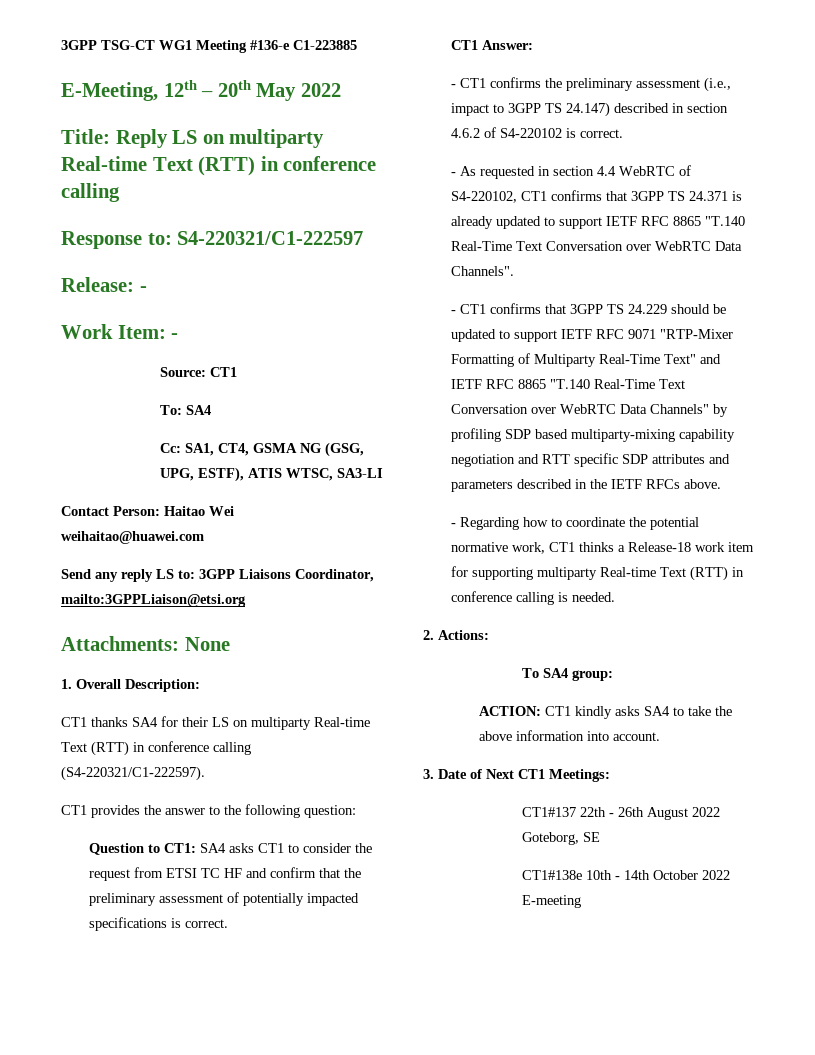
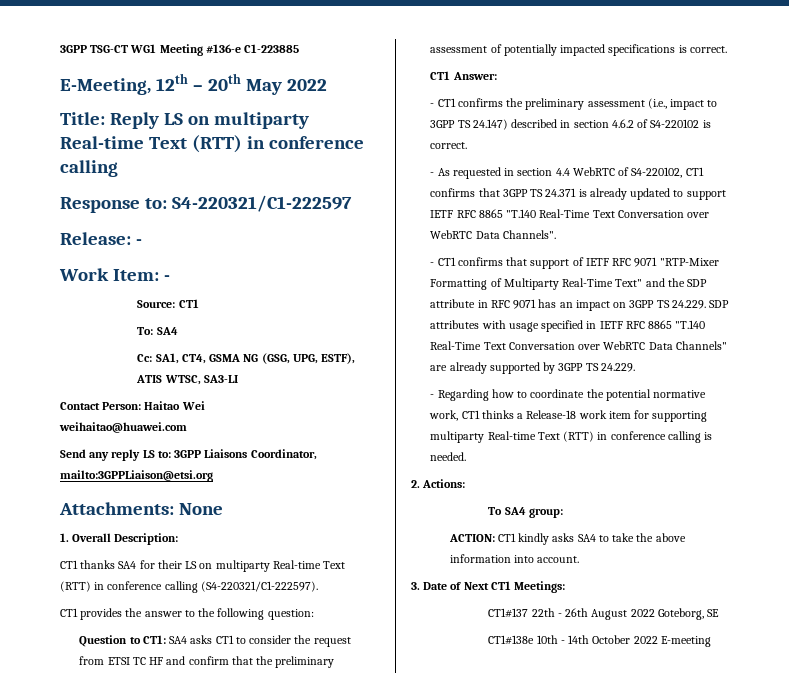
[569,304,726,314] [450,329,557,342] 3GPP TS 24.229 should be updated to support -> [530,257,584,269] support of
(721, 359) none -> [667,278,708,287] [430,299,730,311] [430,320,597,332] the SDP attribute in RFC 9071 has an impact on 3GPP TS 24.229. SDP attributes with usage specified in
[712,404,728,417] [450,428,735,442] [450,453,730,467] [450,479,721,492] by profiling SDP based multiparty-mixing capability negotiation and RTT specific SDP attributes and parameters described in the IETF RFCs above. -> [430,362,635,374] are already supported by 3GPP TS 24.229.

